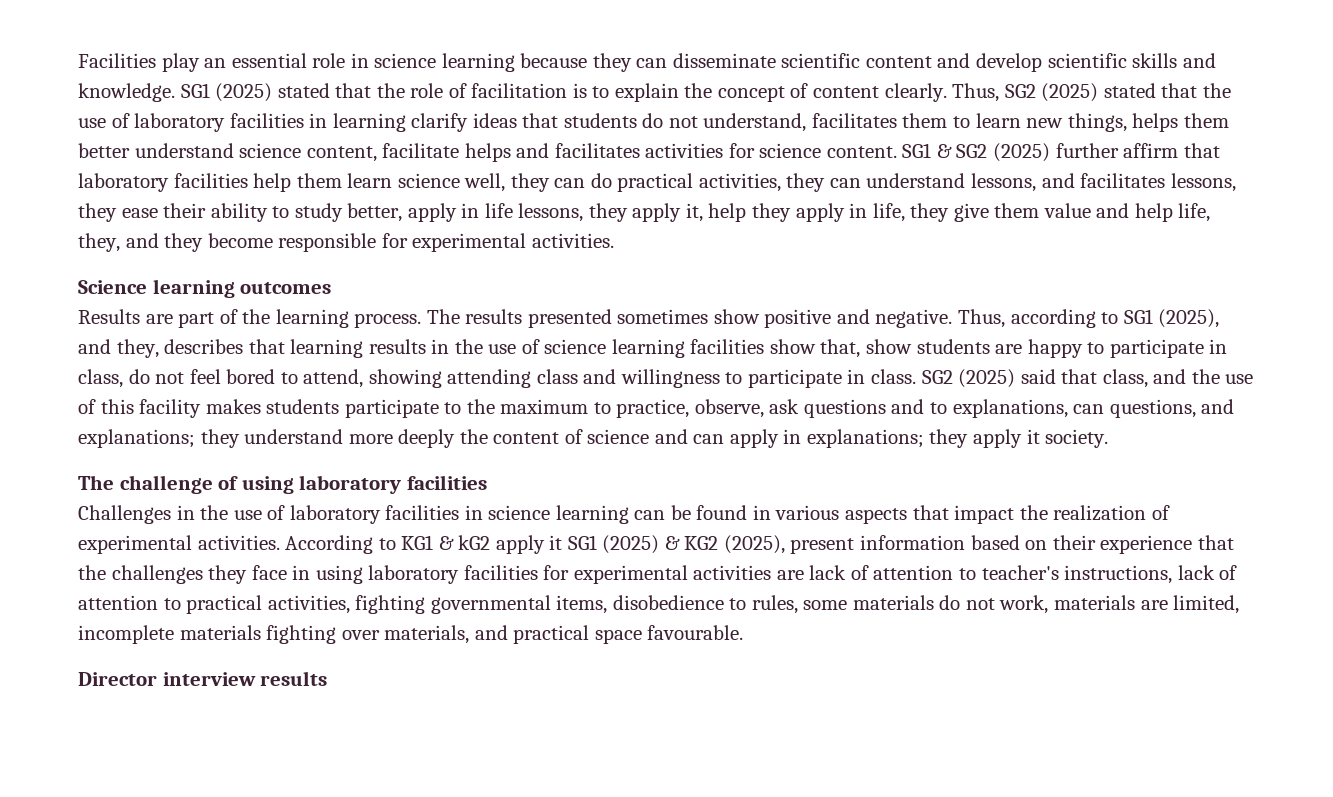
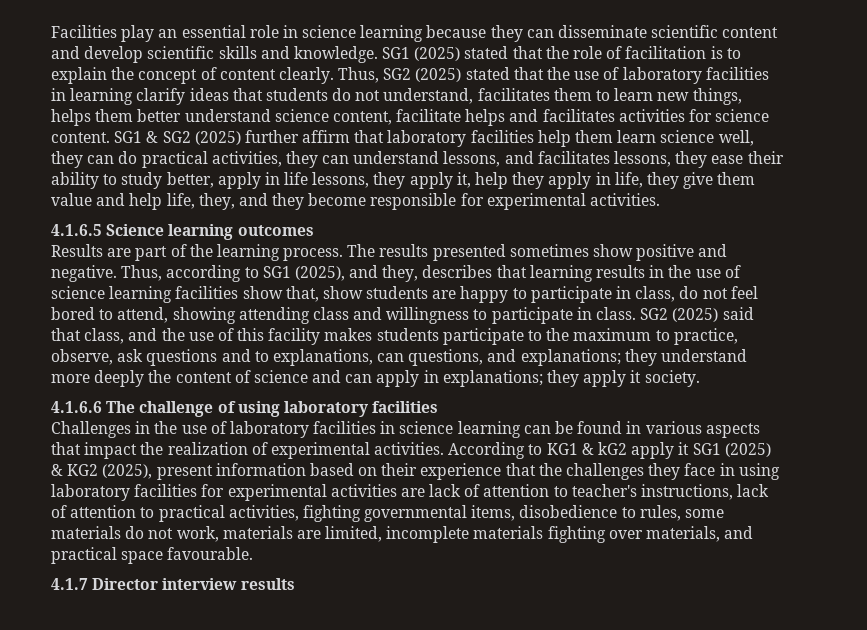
(614, 240) none -> [51,224,102,236] 4.1.6.5
(1109, 438) none -> [51,401,102,413] 4.1.6.6
(744, 632) none -> [51,578,88,590] 4.1.7

